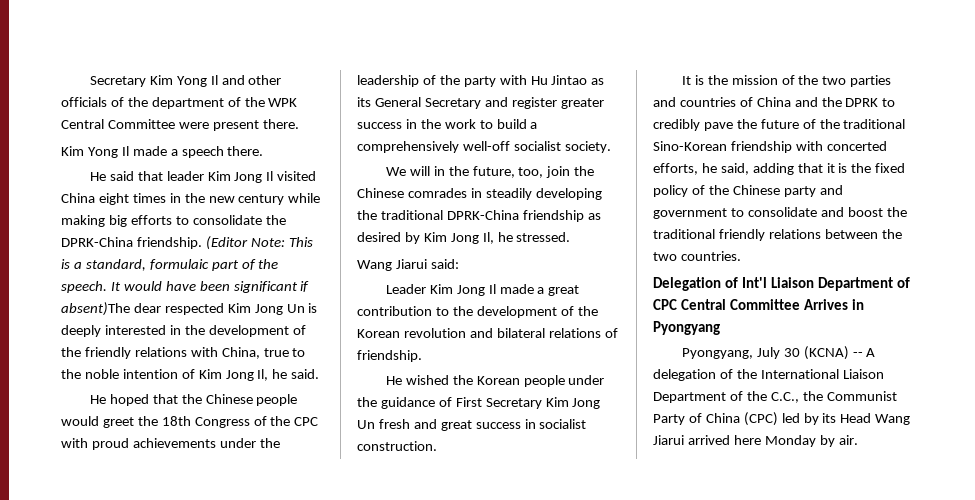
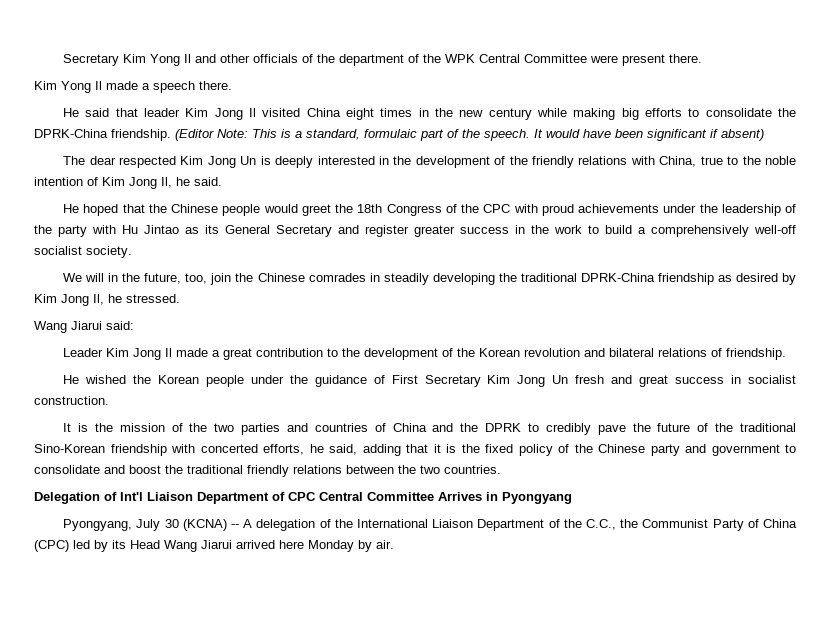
[61,302,130,316] absent)The -> [721,129,764,141] [63,156,86,165] absent) // The

